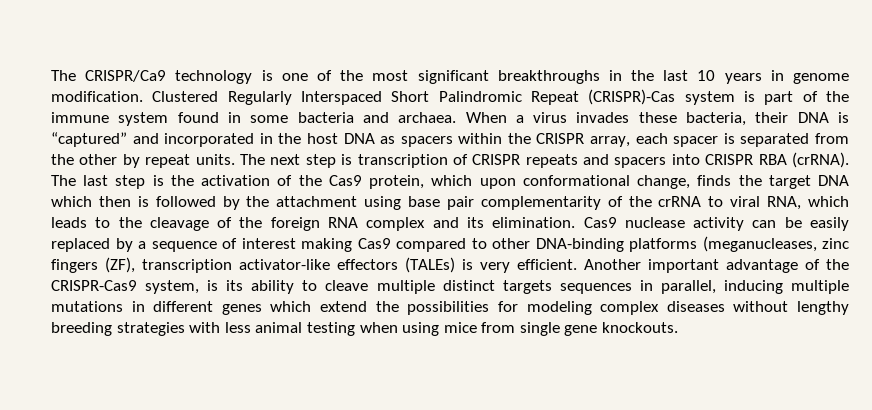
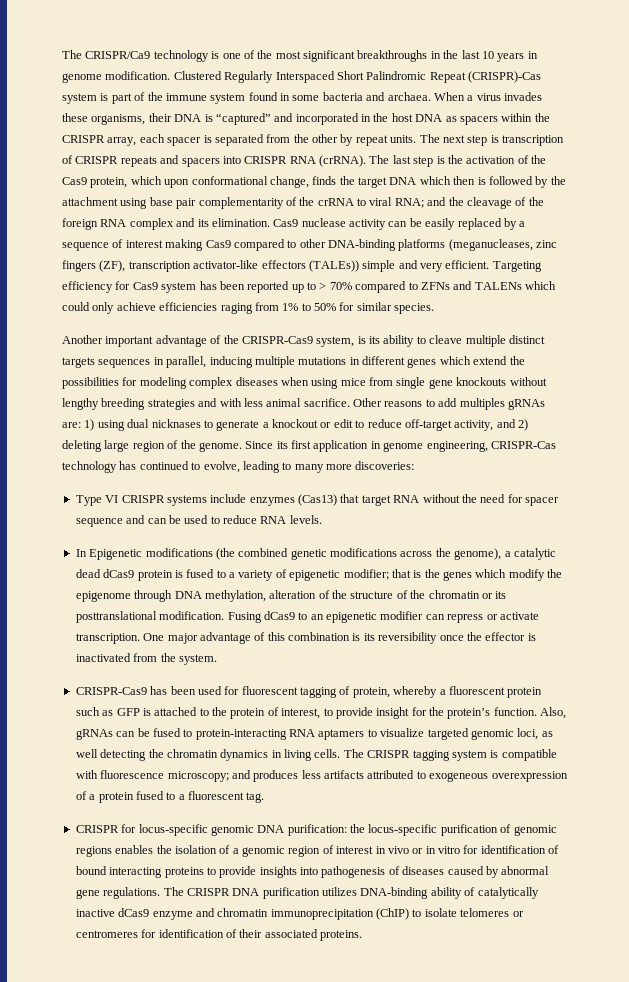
[686,112,747,126] bacteria, -> [91,114,146,125] organisms,
[758,154,787,165] RBA -> [289,156,316,164] RNA
[767,196,849,210] [51,217,111,228] RNA, which leads to -> [394,197,447,208] RNA; and
[405,257,577,273] (TALEs) is very efficient. -> [308,260,542,272] [62,281,556,293] [62,302,435,314] (TALEs)) simple and very efficient. Targeting efficiency for Cas9 system has been reported up to > 70% compared to ZFNs and TALENs which could only achieve efficiencies raging from 1% to 50% for similar species. //
[733,301,849,315] [51,322,355,336] without lengthy breeding strategies with less animal testing -> (278, 381) none
[602,322,679,333] knockouts. -> [456,377,547,386] [62,398,545,410] [62,419,528,431] [62,440,556,452] [62,461,415,473] [75,494,559,506] [75,515,322,527] [75,548,556,560] [75,569,563,581] [75,590,507,602] [75,611,539,623] [75,632,536,644] [75,653,217,665] [75,686,543,698] [75,707,567,719] [75,728,553,740] [75,749,557,761] [75,770,568,782] [75,791,265,803] [75,824,557,836] [75,845,560,857] [75,866,550,878] [75,887,539,899] [75,908,524,920] [75,929,362,941] knockouts without lengthy breeding strategies and with less animal sacrifice. Other reasons to add multiples gRNAs are: 1) using dual nicknases to generate a knockout or edit to reduce off-target activity, and 2) deleting large region of the genome. Since its first application in genome engineering, CRISPR-Cas technology has continued to evolve, leading to many more discoveries: // Type VI CRISPR systems include enzymes (Cas13) that target RNA without the need for spacer sequence and can be used to reduce RNA levels. // In Epigenetic modifications (the combined genetic modifications across the genome), a catalytic dead dCas9 protein is fused to a variety of epigenetic modifier; that is the genes which modify the epigenome through DNA methylation, alteration of the structure of the chromatin or its posttranslational modification. Fusing dCas9 to an epigenetic modifier can repress or activate transcription. One major advantage of this combination is its reversibility once the effector is inactivated from the system. // CRISPR-Cas9 has been used for fluorescent tagging of protein, whereby a fluorescent protein such as GFP is attached to the protein of interest, to provide insight for the protein’s function. Also, gRNAs can be fused to protein-interacting RNA aptamers to visualize targeted genomic loci, as well detecting the chromatin dynamics in living cells. The CRISPR tagging system is compatible with fluorescence microscopy; and produces less artifacts attributed to exogeneous overexpression of a protein fused to a fluorescent tag. // CRISPR for locus-specific genomic DNA purification: the locus-specific purification of genomic regions enables the isolation of a genomic region of interest in vivo or in vitro for identification of bound interacting proteins to provide insights into pathogenesis of diseases caused by abnormal gene regulations. The CRISPR DNA purification utilizes DNA-binding ability of catalytically inactive dCas9 enzyme and chromatin immunoprecipitation (ChIP) to isolate telomeres or centromeres for identification of their associated proteins.

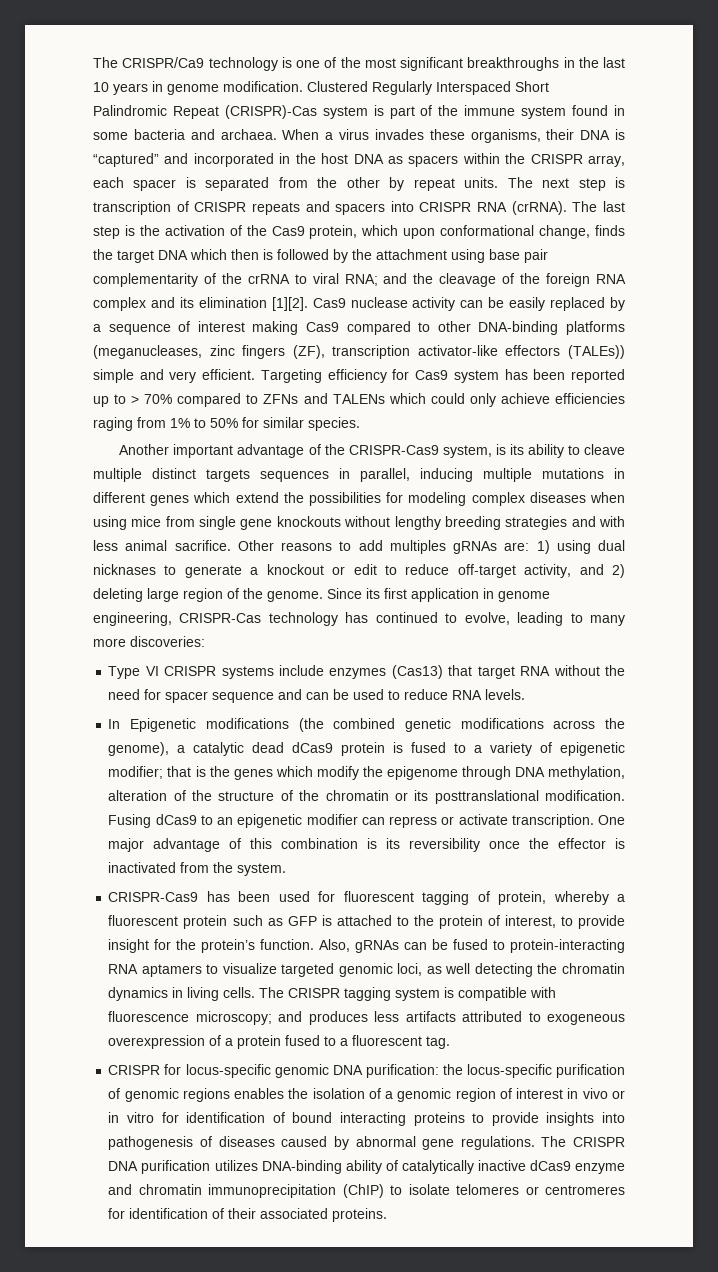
[211,218,270,227] elimination. -> [198,297,308,311] elimination [1][2].

